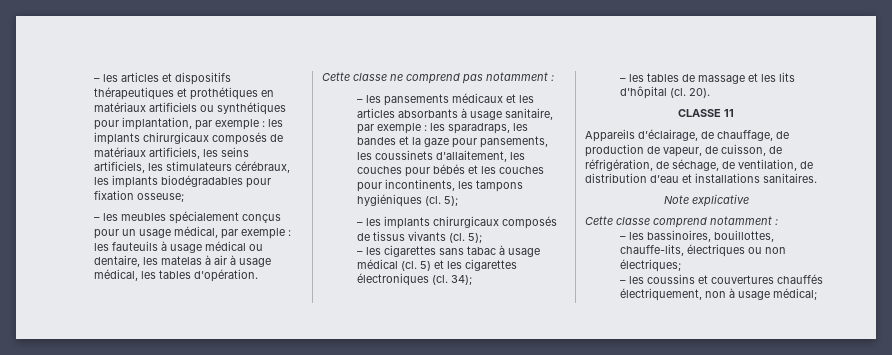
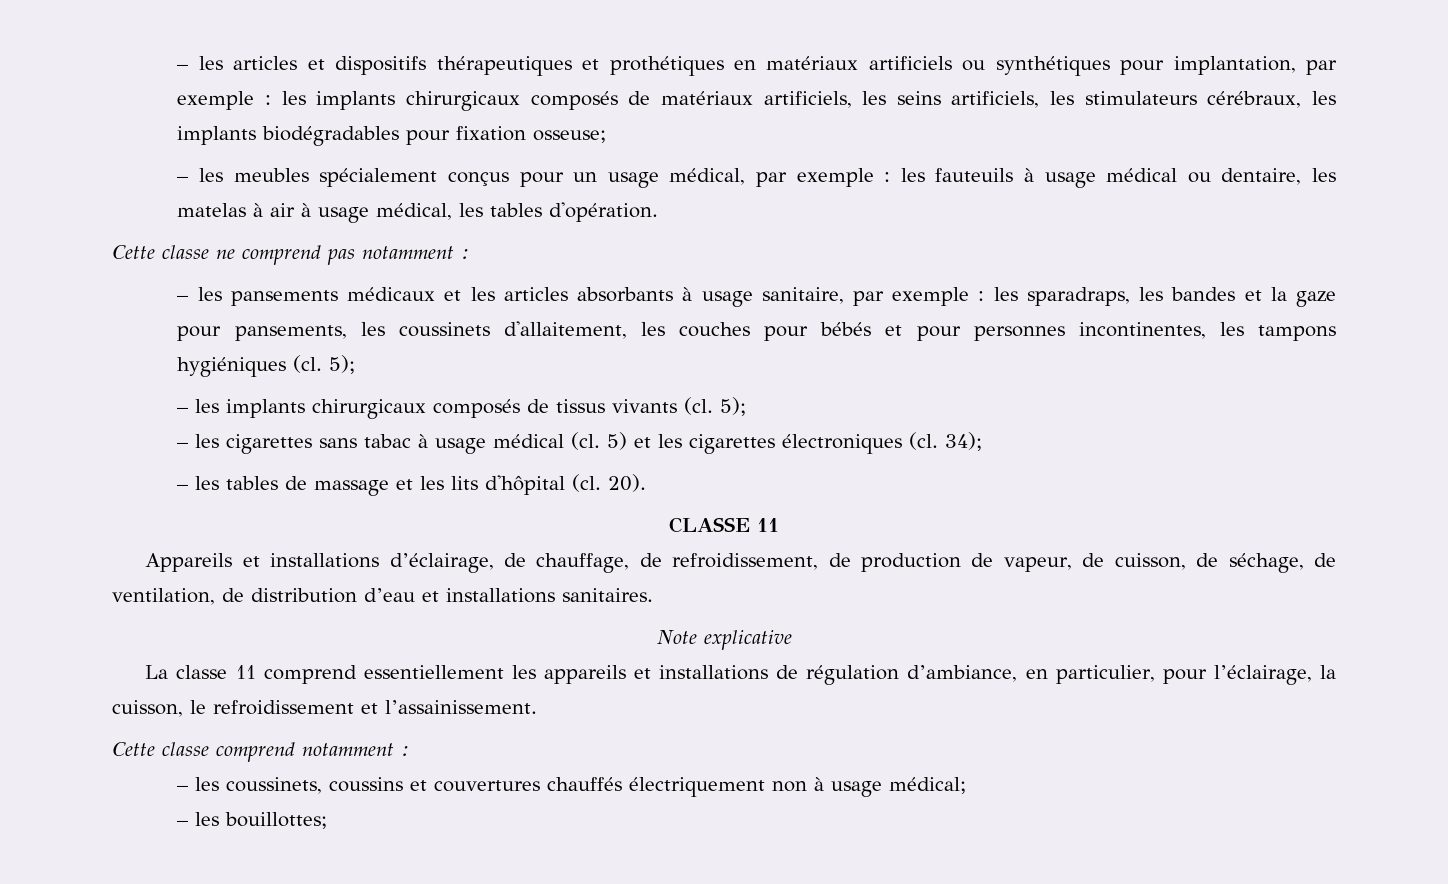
[481,166,545,174] [357,179,456,192] les couches pour incontinents, -> [916,322,1206,341] pour personnes incontinentes,
(635, 135) none -> [242,553,380,568] et installations
(789, 135) none -> [672,553,851,570] refroidissement, de
[585,159,669,171] réfrigération, de -> (1219, 560) none
(749, 200) none -> [145,665,1336,685] [112,700,537,717] // La classe 11 comprend essentiellement les appareils et installations de régulation d’ambiance, en particulier, pour l’éclairage, la cuisson, le refroidissement et l’assainissement.
[647,230,775,242] [620,244,787,257] [620,259,682,272] [620,276,645,284] bassinoires, bouillottes, chauffe-lits, électriques ou non électriques; // – les -> [226,777,323,794] coussinets,
[620,288,703,301] électriquement, -> [629,777,766,797] électriquement
(818, 294) none -> [177,812,328,829] // – les bouillottes;

